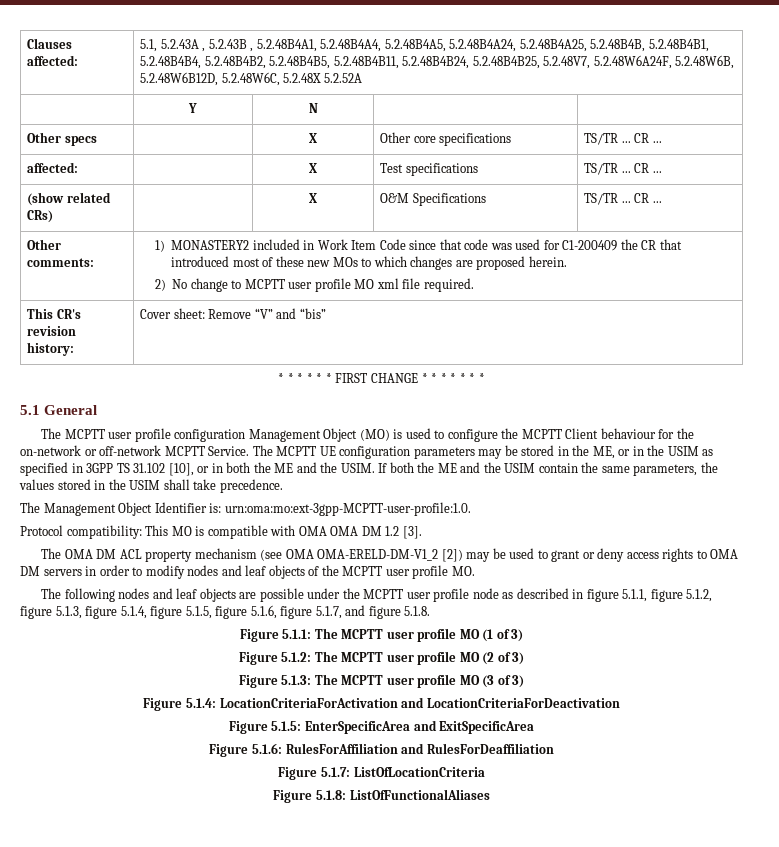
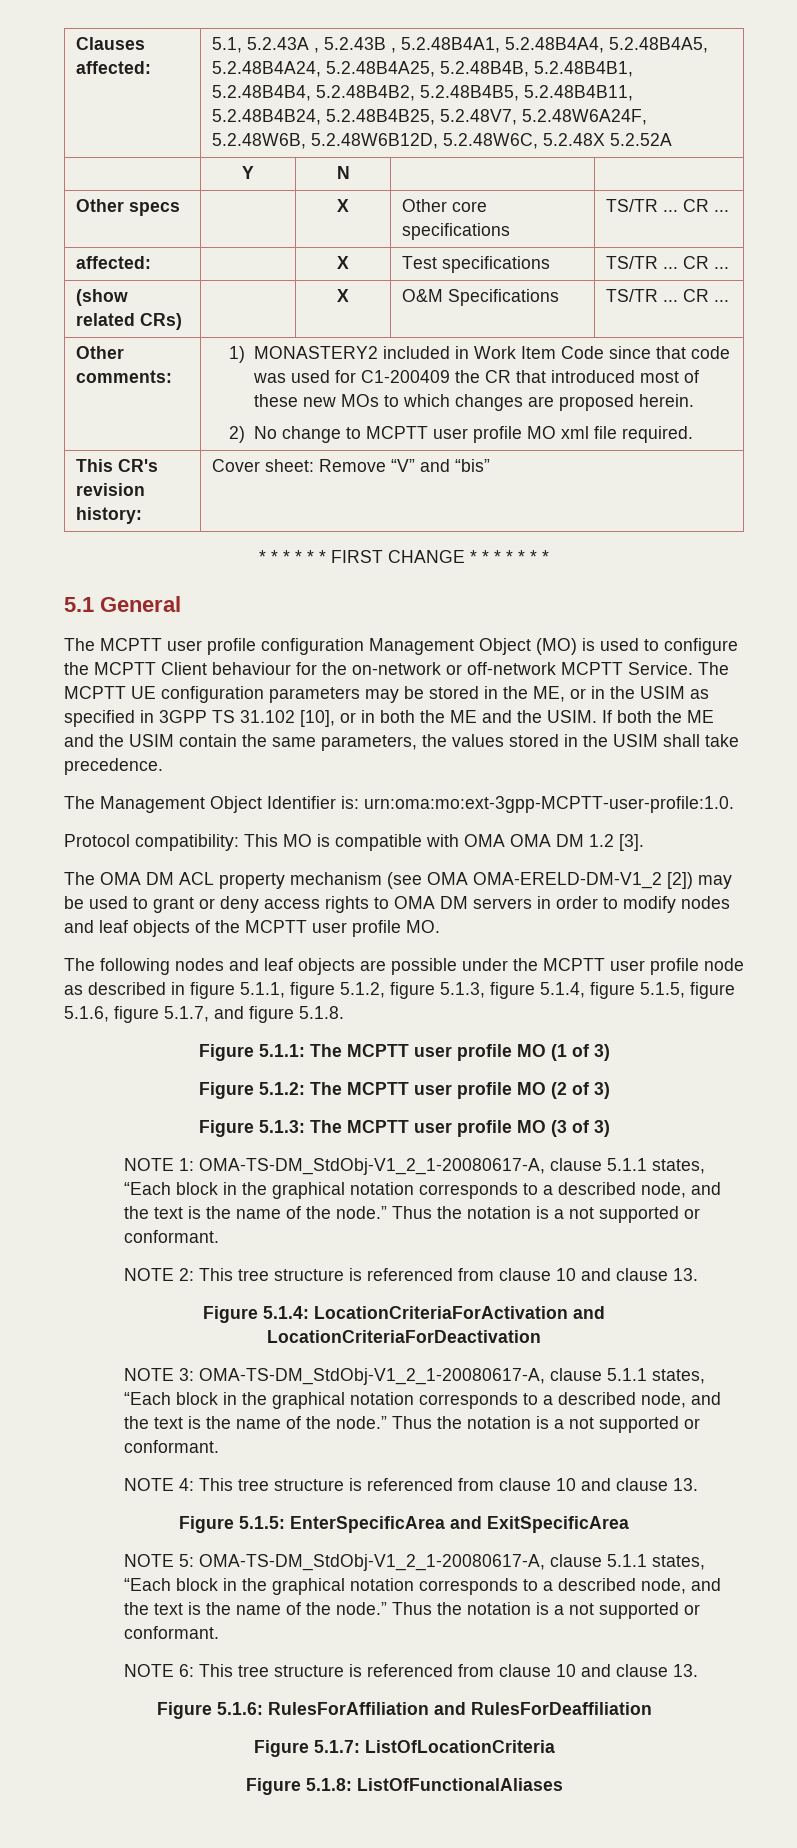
(525, 681) none -> [123,1158,705,1175] [123,1182,721,1199] [123,1206,700,1223] [123,1230,219,1243] [123,1268,698,1281] // NOTE 1: OMA-TS-DM_StdObj-V1_2_1-20080617-A, clause 5.1.1 states, “Each block in the graphical notation corresponds to a described node, and the text is the name of the node.” Thus the notation is a not supported or conformant. // NOTE 2: This tree structure is referenced from clause 10 and clause 13.
(620, 703) none -> [123,1368,705,1385] [123,1392,721,1409] [123,1416,700,1433] [123,1440,219,1453] [123,1478,698,1491] // NOTE 3: OMA-TS-DM_StdObj-V1_2_1-20080617-A, clause 5.1.1 states, “Each block in the graphical notation corresponds to a described node, and the text is the name of the node.” Thus the notation is a not supported or conformant. // NOTE 4: This tree structure is referenced from clause 10 and clause 13.
(535, 727) none -> [123,1554,705,1571] [123,1578,721,1595] [123,1602,700,1619] [123,1626,219,1639] [123,1664,698,1677] // NOTE 5: OMA-TS-DM_StdObj-V1_2_1-20080617-A, clause 5.1.1 states, “Each block in the graphical notation corresponds to a described node, and the text is the name of the node.” Thus the notation is a not supported or conformant. // NOTE 6: This tree structure is referenced from clause 10 and clause 13.

